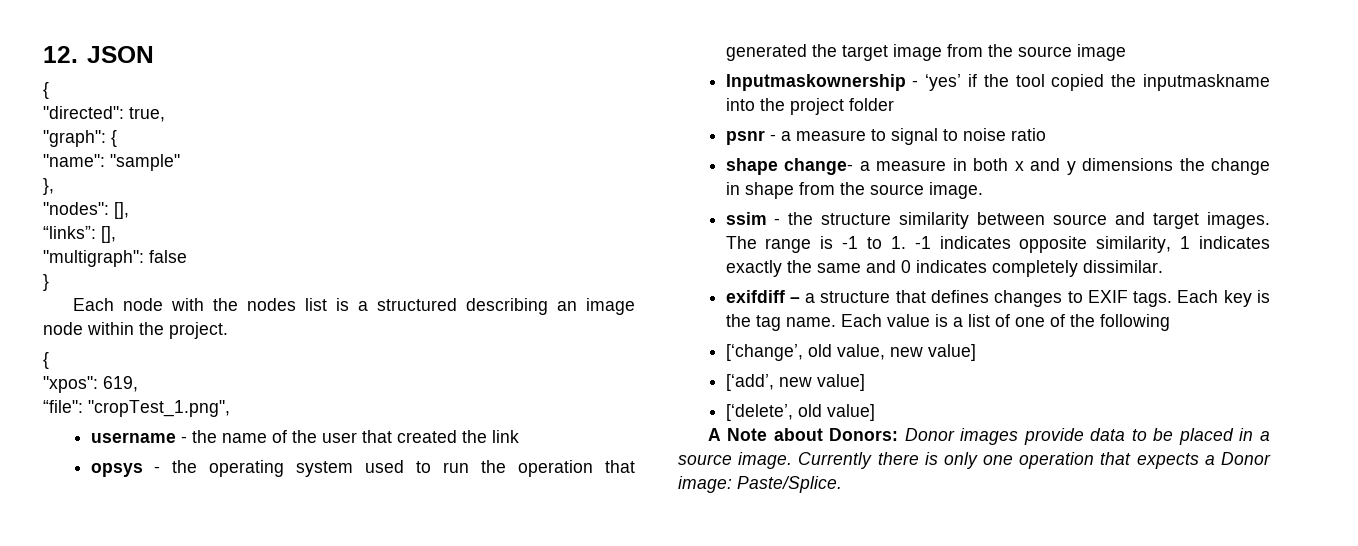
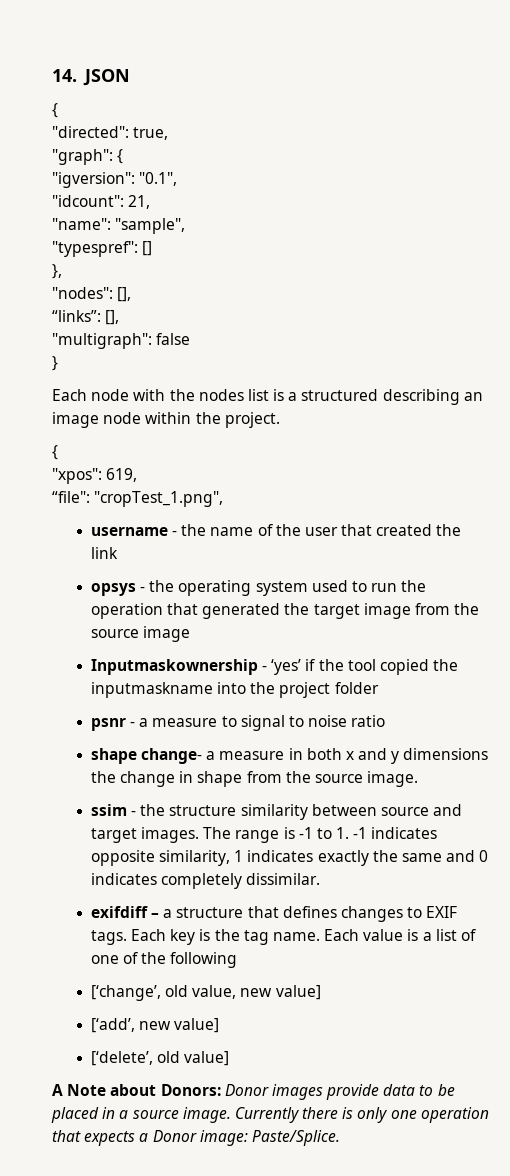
[43,46,78,63] 12. -> [52,69,77,82] 14.
[43,154,180,171] "name": "sample" -> [52,172,178,188] [52,195,151,209] [52,218,186,234] [52,241,153,257] "igversion": "0.1", // "idcount": 21, // "name": "sample", // "typespref": []

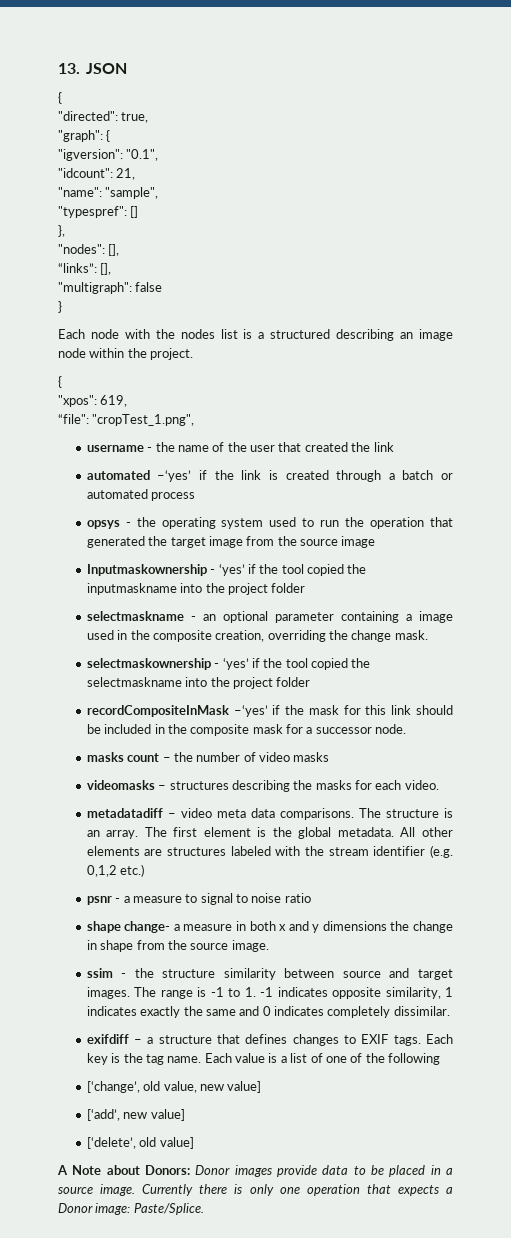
[52,69,77,82] 14. -> [58,63,80,74] 13.
(118, 553) none -> [86,470,454,482] [86,489,196,501] // automated –‘yes’ if the link is created through a batch or automated process
(379, 688) none -> [86,611,453,623] [86,630,428,642] [86,658,371,670] [86,677,311,689] [86,705,453,717] [86,724,407,736] [86,752,330,762] [86,780,439,792] [86,808,453,820] [86,827,454,839] [86,845,453,858] [86,864,145,877] // selectmaskname - an optional parameter containing a image used in the composite creation, overriding the change mask. // selectmaskownership - ‘yes’ if the tool copied the selectmaskname into the project folder // recordCompositeInMask –‘yes’ if the mask for this link should be included in the composite mask for a successor node. // masks count – the number of video masks // videomasks – structures describing the masks for each video. // metadatadiff – video meta data comparisons. The structure is an array. The first element is the global metadata. All other elements are structures labeled with the stream identifier (e.g. 0,1,2 etc.)

